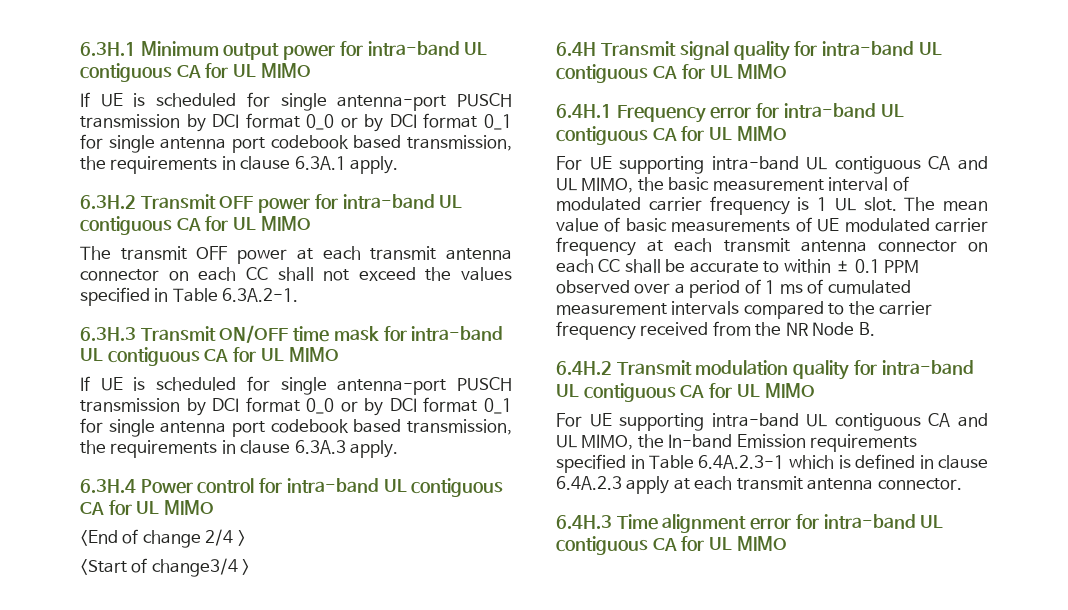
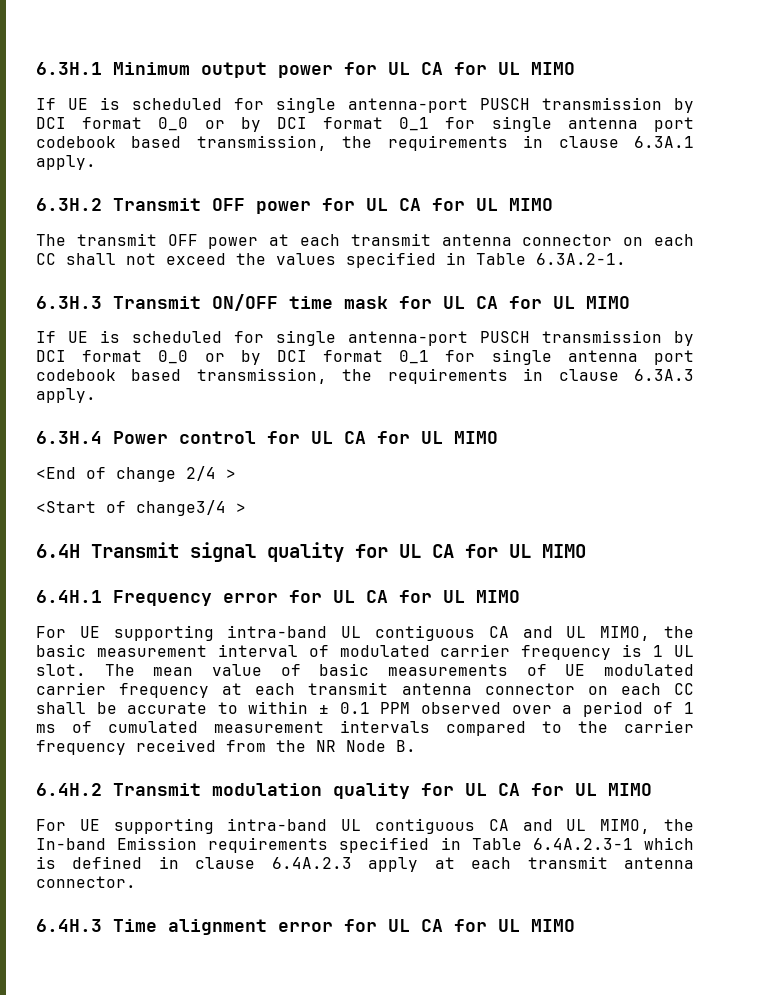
[367,41,488,56] [80,63,172,82] intra-band UL contiguous -> [388,62,410,75] UL
[342,194,463,209] [80,216,172,235] intra-band UL contiguous -> [366,198,388,211] UL
[411,326,504,341] [80,347,200,366] intra-band UL contiguous -> [443,296,465,309] UL
[286,478,504,497] intra-band UL contiguous -> [311,431,333,444] UL
[822,41,943,56] [556,64,648,83] intra-band UL contiguous -> [399,544,421,558] UL
[783,103,904,118] [556,126,648,145] intra-band UL contiguous -> [333,590,355,603] UL
[881,360,974,375] [556,383,676,402] intra-band UL contiguous -> [465,783,487,796] UL
[823,514,944,529] [556,536,648,555] intra-band UL contiguous -> [388,919,410,932] UL

